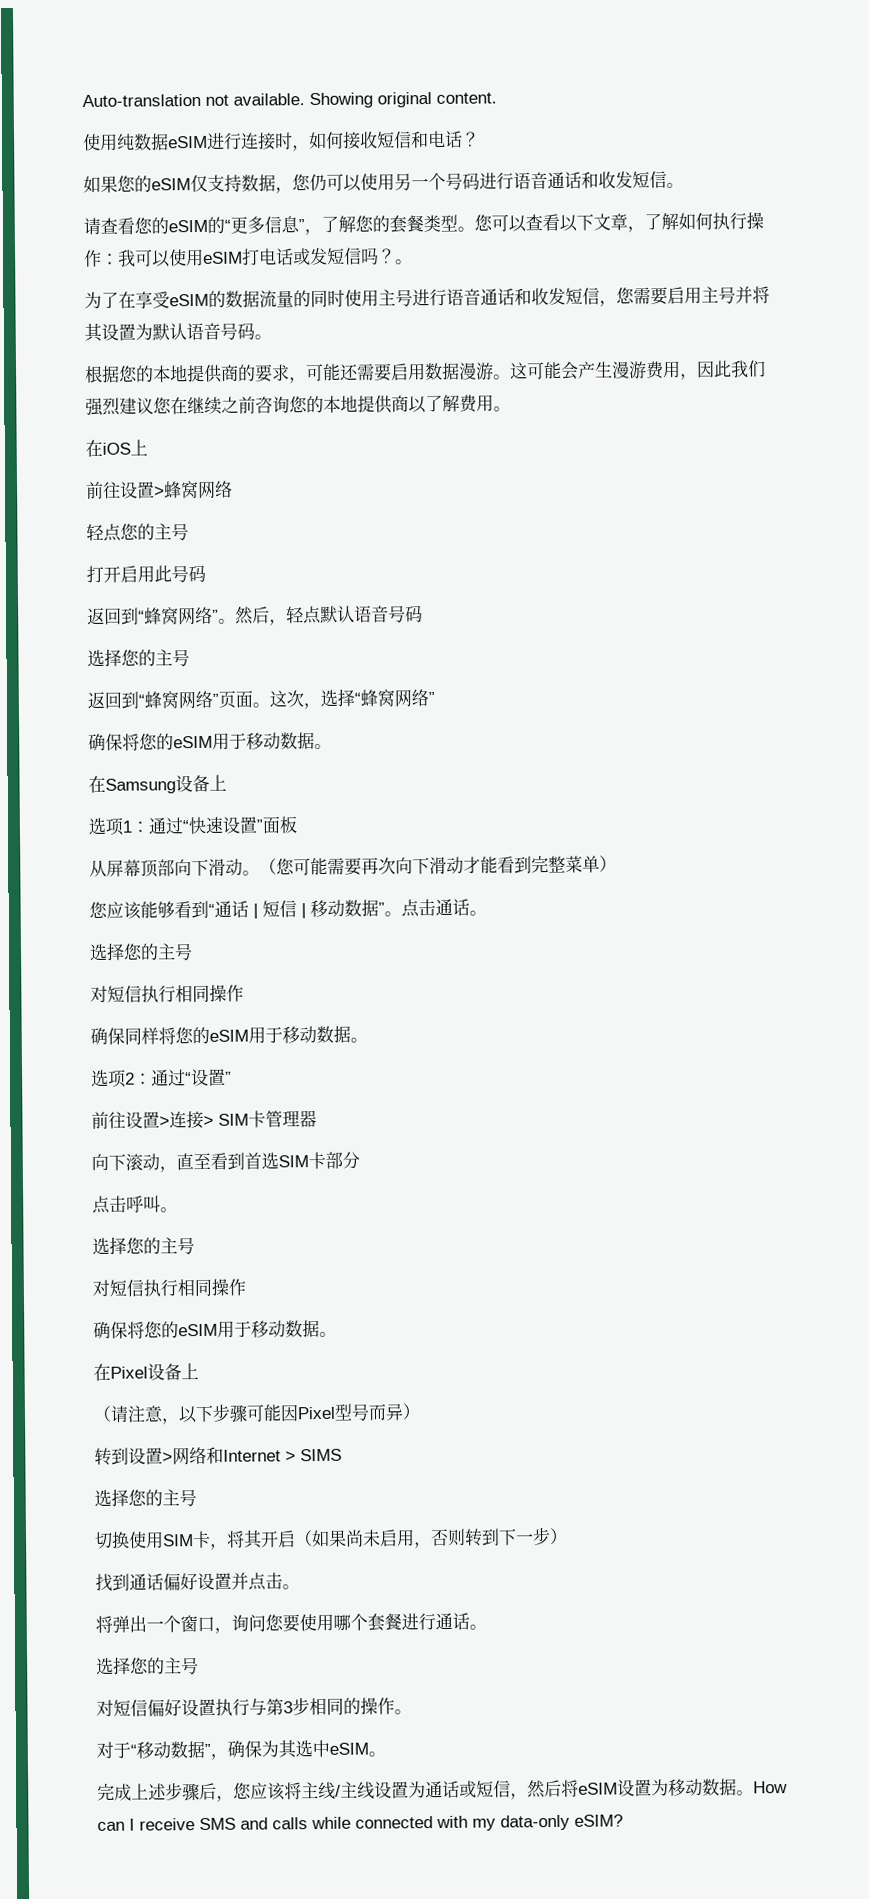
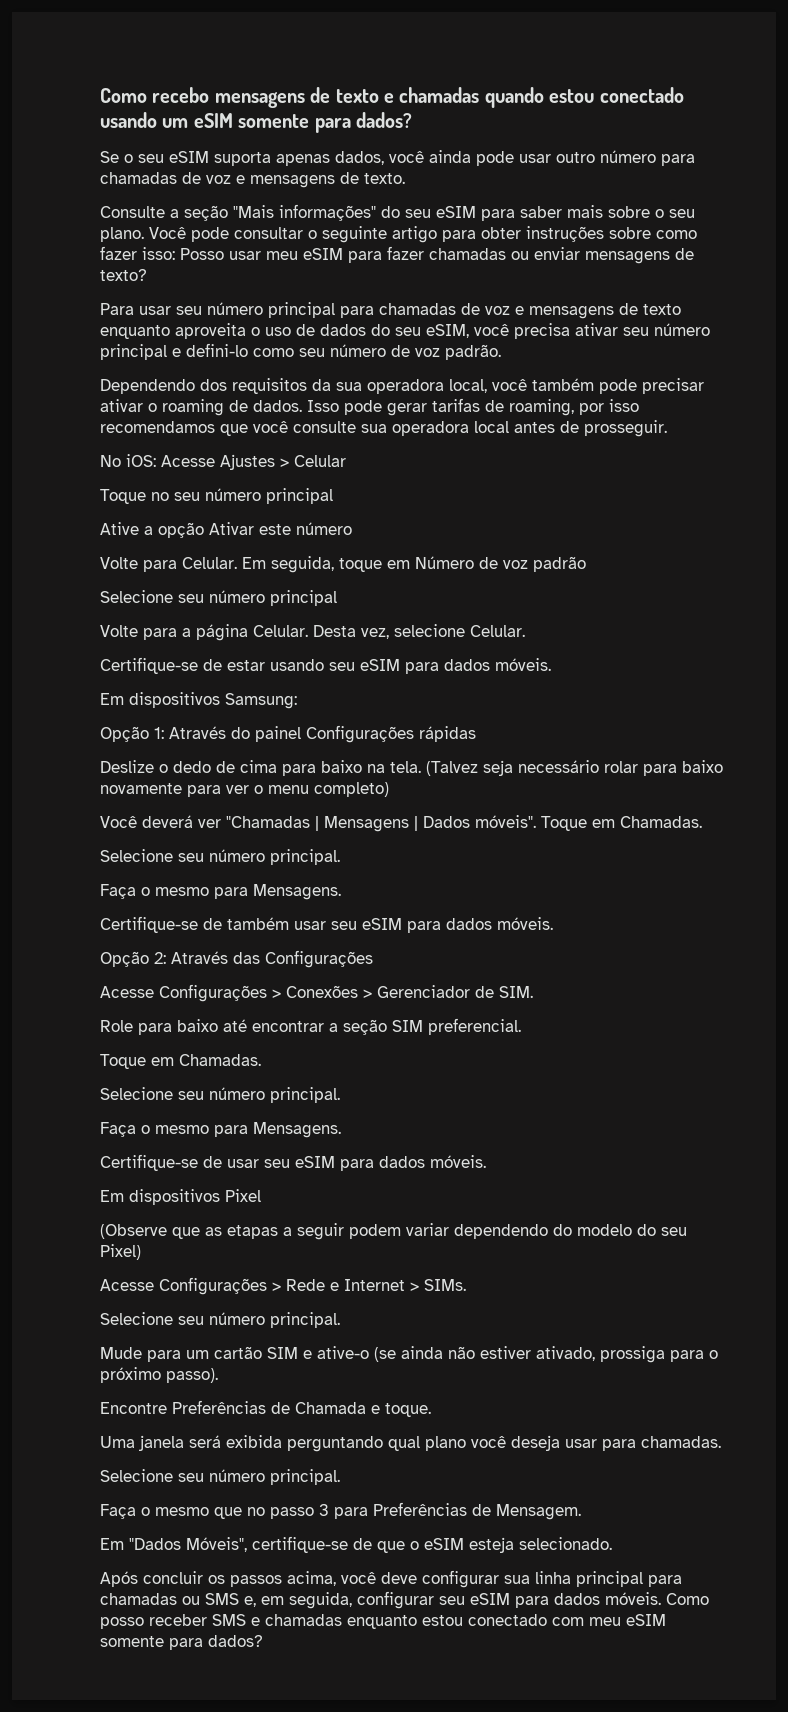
[82,91,497,109] [83,130,480,152] [83,170,684,194] [83,212,764,236] [84,247,413,268] [84,286,770,309] [84,322,272,342] [84,360,766,384] [85,394,511,416] [85,439,148,457] [85,480,233,500] [86,523,189,542] [86,564,206,583] [87,605,423,626] [87,648,190,667] [87,688,435,710] [88,732,332,751] [88,774,227,794] [88,816,298,836] [89,855,617,878] [89,898,487,920] [89,942,193,961] [90,984,244,1003] [90,1025,368,1045] [91,1068,232,1088] [91,1110,317,1130] [91,1151,360,1173] [92,1195,178,1214] [92,1236,195,1255] [92,1278,246,1297] [93,1319,337,1339] [93,1363,199,1381] [93,1403,421,1425] [94,1446,342,1466] [94,1488,197,1507] [94,1527,568,1550] [95,1572,300,1592] [95,1612,487,1634] [96,1656,199,1675] [96,1697,412,1717] [96,1739,386,1760] [97,1778,788,1802] [97,1814,623,1831] Auto-translation not available. Showing original content. // 使用纯数据eSIM进行连接时，如何接收短信和电话？ // 如果您的eSIM仅支持数据，您仍可以使用另一个号码进行语音通话和收发短信。 // 请查看您的eSIM的“更多信息”，了解您的套餐类型。您可以查看以下文章，了解如何执行操作：我可以使用eSIM打电话或发短信吗？。 // 为了在享受eSIM的数据流量的同时使用主号进行语音通话和收发短信，您需要启用主号并将其设置为默认语音号码。 // 根据您的本地提供商的要求，可能还需要启用数据漫游。这可能会产生漫游费用，因此我们强烈建议您在继续之前咨询您的本地提供商以了解费用。 // 在iOS上 // 前往设置>蜂窝网络 // 轻点您的主号 // 打开启用此号码 // 返回到“蜂窝网络”。然后，轻点默认语音号码 // 选择您的主号 // 返回到“蜂窝网络”页面。这次，选择“蜂窝网络” // 确保将您的eSIM用于移动数据。 // 在Samsung设备上 // 选项1：通过“快速设置”面板 // 从屏幕顶部向下滑动。（您可能需要再次向下滑动才能看到完整菜单） // 您应该能够看到“通话 | 短信 | 移动数据”。点击通话。 // 选择您的主号 // 对短信执行相同操作 // 确保同样将您的eSIM用于移动数据。 // 选项2：通过“设置” // 前往设置>连接> SIM卡管理器 // 向下滚动，直至看到首选SIM卡部分 // 点击呼叫。 // 选择您的主号 // 对短信执行相同操作 // 确保将您的eSIM用于移动数据。 // 在Pixel设备上 // （请注意，以下步骤可能因Pixel型号而异） // 转到设置>网络和Internet > SIMS // 选择您的主号 // 切换使用SIM卡，将其开启（如果尚未启用，否则转到下一步） // 找到通话偏好设置并点击。 // 将弹出一个窗口，询问您要使用哪个套餐进行通话。 // 选择您的主号 // 对短信偏好设置执行与第3步相同的操作。 // 对于“移动数据”，确保为其选中eSIM。 // 完成上述步骤后，您应该将主线/主线设置为通话或短信，然后将eSIM设置为移动数据。How can I receive SMS and calls while connected with my data-only eSIM? -> [100,87,684,108] [100,112,412,133] [100,150,695,166] [100,172,405,188] [100,204,695,221] [100,226,697,243] [100,246,694,264] [100,269,147,281] [100,302,681,319] [100,323,710,339] [100,343,501,360] [100,378,704,394] [100,398,639,416] [100,420,667,437] [100,454,346,470] [100,488,333,504] [100,522,352,538] [100,556,586,573] [100,590,337,606] [100,624,525,641] [100,657,551,674] [100,692,297,709] [100,725,476,743] [100,760,723,776] [100,782,389,797] [100,815,702,832] [100,849,340,865] [100,884,341,900] [100,916,553,933] [100,950,373,968] [100,984,533,1002] [100,1018,521,1035] [100,1054,261,1069] [100,1087,340,1103] [100,1122,341,1138] [100,1154,486,1171] [100,1189,261,1205] [100,1223,687,1240] [100,1244,141,1260] [100,1277,466,1295] [100,1312,340,1328] [100,1346,718,1363] [100,1367,218,1383] [100,1400,431,1417] [100,1435,721,1452] [100,1469,340,1485] [100,1502,581,1520] [100,1536,612,1553] [100,1570,682,1588] [100,1591,709,1609] [100,1614,666,1629] [100,1635,263,1650] Como recebo mensagens de texto e chamadas quando estou conectado usando um eSIM somente para dados? // Se o seu eSIM suporta apenas dados, você ainda pode usar outro número para chamadas de voz e mensagens de texto. // Consulte a seção "Mais informações" do seu eSIM para saber mais sobre o seu plano. Você pode consultar o seguinte artigo para obter instruções sobre como fazer isso: Posso usar meu eSIM para fazer chamadas ou enviar mensagens de texto? // Para usar seu número principal para chamadas de voz e mensagens de texto enquanto aproveita o uso de dados do seu eSIM, você precisa ativar seu número principal e defini-lo como seu número de voz padrão. // Dependendo dos requisitos da sua operadora local, você também pode precisar ativar o roaming de dados. Isso pode gerar tarifas de roaming, por isso recomendamos que você consulte sua operadora local antes de prosseguir. // No iOS: Acesse Ajustes > Celular // Toque no seu número principal // Ative a opção Ativar este número // Volte para Celular. Em seguida, toque em Número de voz padrão // Selecione seu número principal // Volte para a página Celular. Desta vez, selecione Celular. // Certifique-se de estar usando seu eSIM para dados móveis. // Em dispositivos Samsung: // Opção 1: Através do painel Configurações rápidas // Deslize o dedo de cima para baixo na tela. (Talvez seja necessário rolar para baixo novamente para ver o menu completo) // Você deverá ver "Chamadas | Mensagens | Dados móveis". Toque em Chamadas. // Selecione seu número principal. // Faça o mesmo para Mensagens. // Certifique-se de também usar seu eSIM para dados móveis. // Opção 2: Através das Configurações // Acesse Configurações > Conexões > Gerenciador de SIM. // Role para baixo até encontrar a seção SIM preferencial. // Toque em Chamadas. // Selecione seu número principal. // Faça o mesmo para Mensagens. // Certifique-se de usar seu eSIM para dados móveis. // Em dispositivos Pixel // (Observe que as etapas a seguir podem variar dependendo do modelo do seu Pixel) // Acesse Configurações > Rede e Internet > SIMs. // Selecione seu número principal. // Mude para um cartão SIM e ative-o (se ainda não estiver ativado, prossiga para o próximo passo). // Encontre Preferências de Chamada e toque. // Uma janela será exibida perguntando qual plano você deseja usar para chamadas. // Selecione seu número principal. // Faça o mesmo que no passo 3 para Preferências de Mensagem. // Em "Dados Móveis", certifique-se de que o eSIM esteja selecionado. // Após concluir os passos acima, você deve configurar sua linha principal para chamadas ou SMS e, em seguida, configurar seu eSIM para dados móveis. Como posso receber SMS e chamadas enquanto estou conectado com meu eSIM somente para dados?

